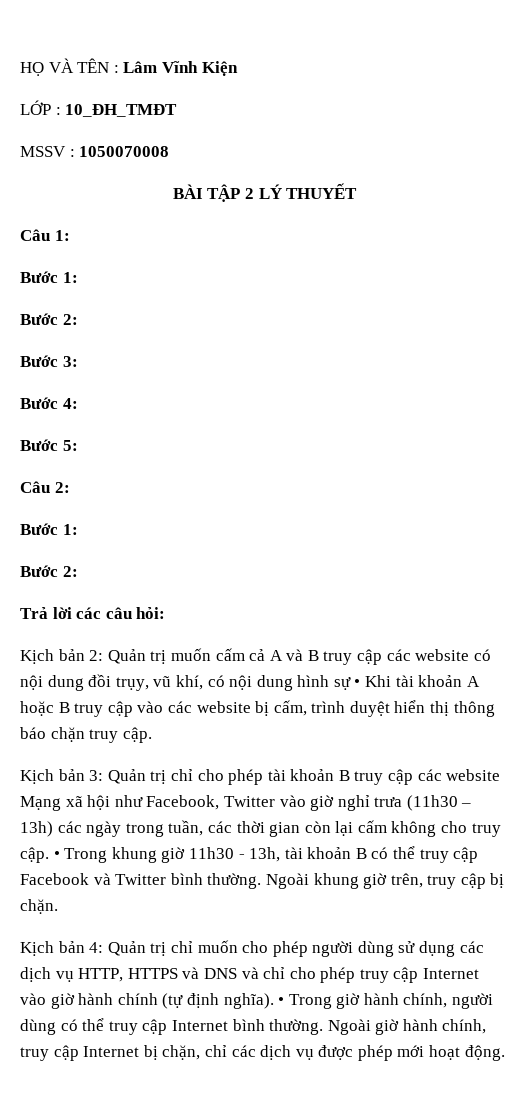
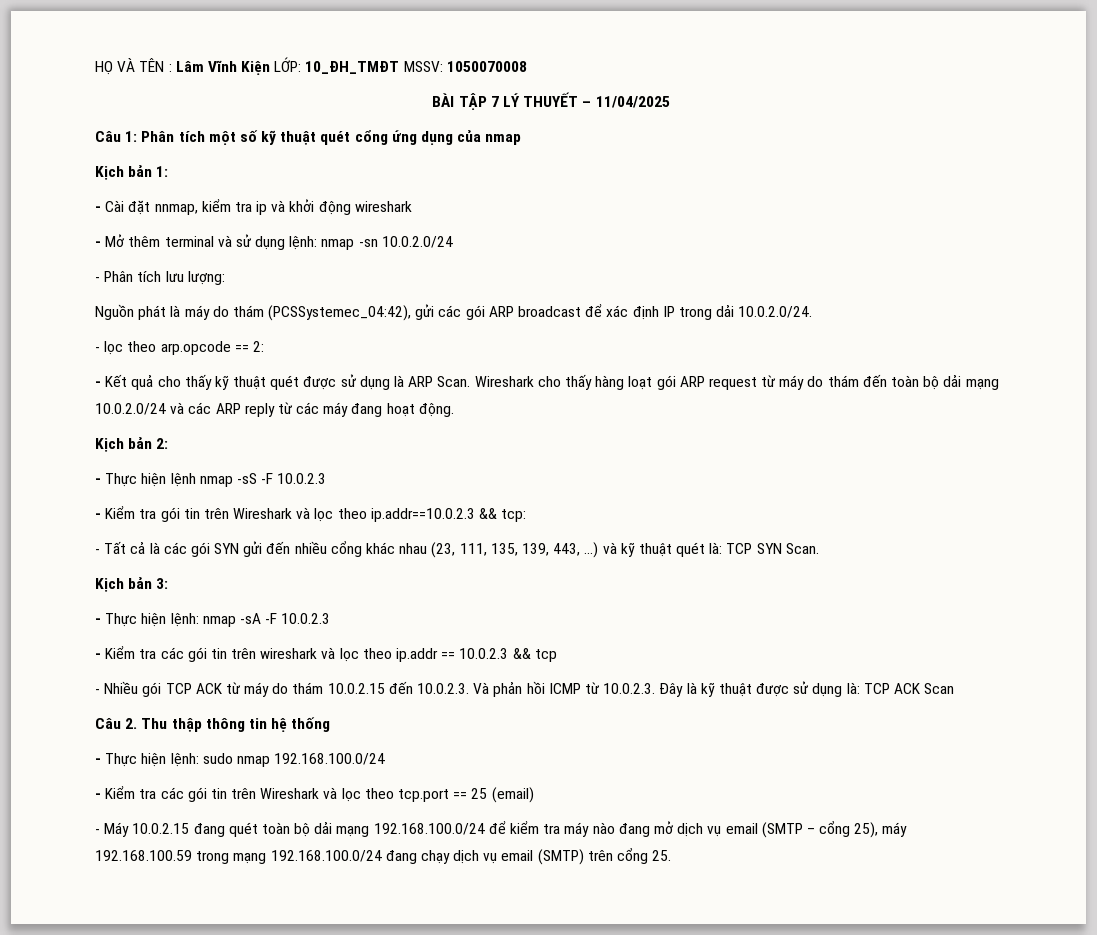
[20,100,61,115] // LỚP : -> [274,57,302,72] LỚP:
[20,146,75,157] // MSSV : -> [403,61,443,72] MSSV:
[245,188,254,199] 2 -> [490,96,499,107] 7
(358, 191) none -> [582,96,670,108] – 11/04/2025
[20,271,78,283] [20,313,78,325] [20,355,78,367] [20,397,78,409] [20,439,78,451] [20,481,70,493] [20,523,78,535] [20,565,78,577] [20,607,166,619] [20,648,491,665] [20,674,480,691] [20,700,495,717] [20,727,152,743] [20,769,501,785] [20,795,472,811] [20,820,501,837] [20,846,479,863] [20,873,505,889] [20,899,58,914] [20,940,484,957] [20,967,480,983] [20,993,494,1009] [20,1018,487,1035] [20,1045,505,1061] // Bước 1: // Bước 2: // Bước 3: // Bước 4: // Bước 5: // Câu 2: // Bước 1: // Bước 2: // Trả lời các câu hỏi: // Kịch bản 2: Quản trị muốn cấm cả A và B truy cập các website có nội dung đồi trụy, vũ khí, có nội dung hình sự • Khi tài khoản A hoặc B truy cập vào các website bị cấm, trình duyệt hiển thị thông báo chặn truy cập. // Kịch bản 3: Quản trị chỉ cho phép tài khoản B truy cập các website Mạng xã hội như Facebook, Twitter vào giờ nghỉ trưa (11h30 – 13h) các ngày trong tuần, các thời gian còn lại cấm không cho truy cập. • Trong khung giờ 11h30 - 13h, tài khoản B có thể truy cập Facebook và Twitter bình thường. Ngoài khung giờ trên, truy cập bị chặn. // Kịch bản 4: Quản trị chỉ muốn cho phép người dùng sử dụng các dịch vụ HTTP, HTTPS và DNS và chỉ cho phép truy cập Internet vào giờ hành chính (tự định nghĩa). • Trong giờ hành chính, người dùng có thể truy cập Internet bình thường. Ngoài giờ hành chính, truy cập Internet bị chặn, chỉ các dịch vụ được phép mới hoạt động. -> [141,130,522,145] [95,165,169,180] [95,199,412,215] [95,234,453,250] [95,271,225,285] [95,304,813,321] [95,341,264,355] [95,374,999,390] [95,402,454,417] [95,437,169,452] [95,473,327,487] [95,506,527,522] [95,541,819,558] [95,577,169,592] [95,613,331,627] [95,646,557,662] [95,681,955,697] [95,717,331,732] [95,753,386,767] [95,786,534,803] [95,821,908,838] [95,848,672,865] Phân tích một số kỹ thuật quét cổng ứng dụng của nmap // Kịch bản 1: // - Cài đặt nnmap, kiểm tra ip và khởi động wireshark // - Mở thêm terminal và sử dụng lệnh: nmap -sn 10.0.2.0/24 // - Phân tích lưu lượng: // Nguồn phát là máy do thám (PCSSystemec_04:42), gửi các gói ARP broadcast để xác định IP trong dải 10.0.2.0/24. // - lọc theo arp.opcode == 2: // - Kết quả cho thấy kỹ thuật quét được sử dụng là ARP Scan. Wireshark cho thấy hàng loạt gói ARP request từ máy do thám đến toàn bộ dải mạng 10.0.2.0/24 và các ARP reply từ các máy đang hoạt động. // Kịch bản 2: // - Thực hiện lệnh nmap -sS -F 10.0.2.3 // - Kiểm tra gói tin trên Wireshark và lọc theo ip.addr==10.0.2.3 && tcp: // - Tất cả là các gói SYN gửi đến nhiều cổng khác nhau (23, 111, 135, 139, 443, ...) và kỹ thuật quét là: TCP SYN Scan. // Kịch bản 3: // - Thực hiện lệnh: nmap -sA -F 10.0.2.3 // - Kiểm tra các gói tin trên wireshark và lọc theo ip.addr == 10.0.2.3 && tcp // - Nhiều gói TCP ACK từ máy do thám 10.0.2.15 đến 10.0.2.3. Và phản hồi ICMP từ 10.0.2.3. Đây là kỹ thuật được sử dụng là: TCP ACK Scan // Câu 2. Thu thập thông tin hệ thống // - Thực hiện lệnh: sudo nmap 192.168.100.0/24 // - Kiểm tra các gói tin trên Wireshark và lọc theo tcp.port == 25 (email) // - Máy 10.0.2.15 đang quét toàn bộ dải mạng 192.168.100.0/24 để kiểm tra máy nào đang mở dịch vụ email (SMTP – cổng 25), máy 192.168.100.59 trong mạng 192.168.100.0/24 đang chạy dịch vụ email (SMTP) trên cổng 25.

